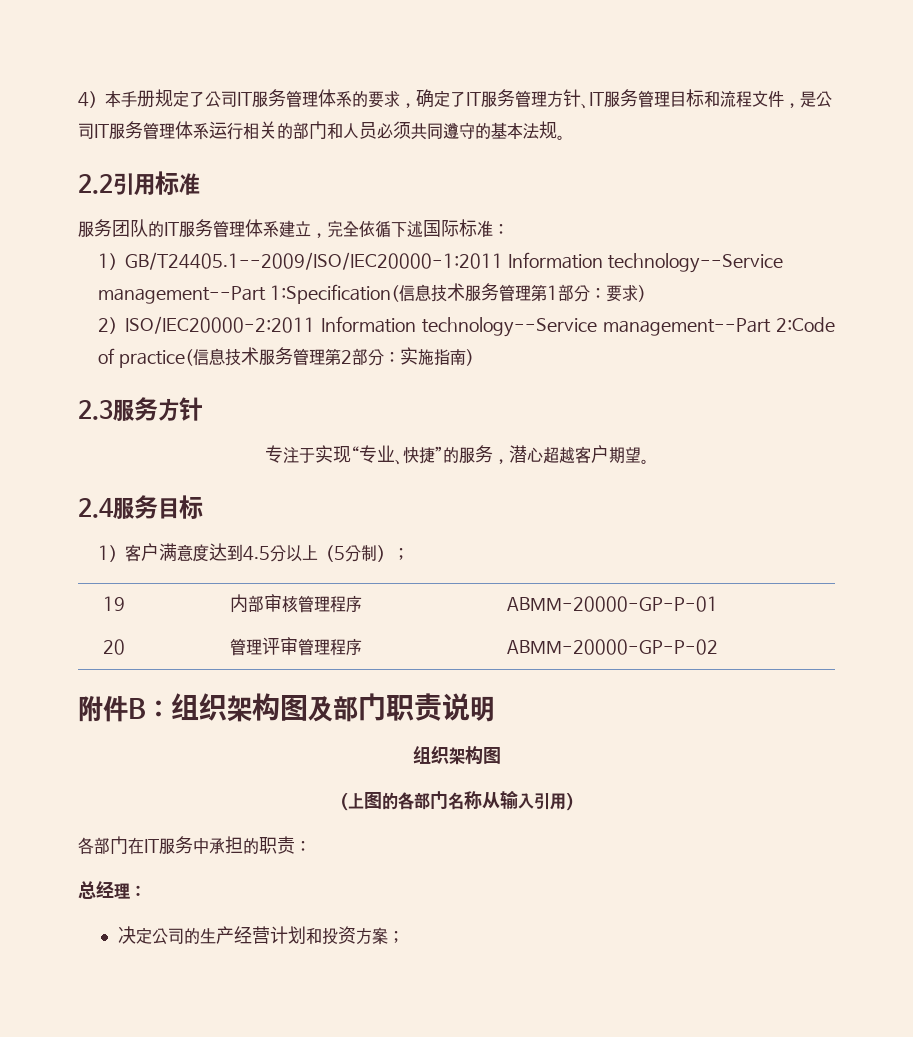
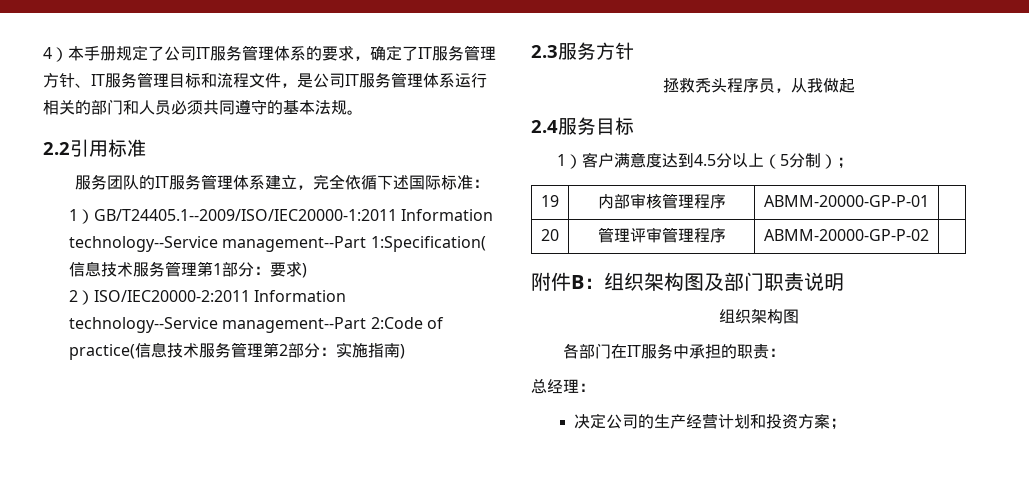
[264,445,649,465] 专注于实现“专业、快捷”的服务，潜心超越客户期望。 -> [662,78,855,93] 拯救秃头程序员，从我做起
[331,790,582,811] // （上图的各部门名称从输入引用） -> (799, 316) none

